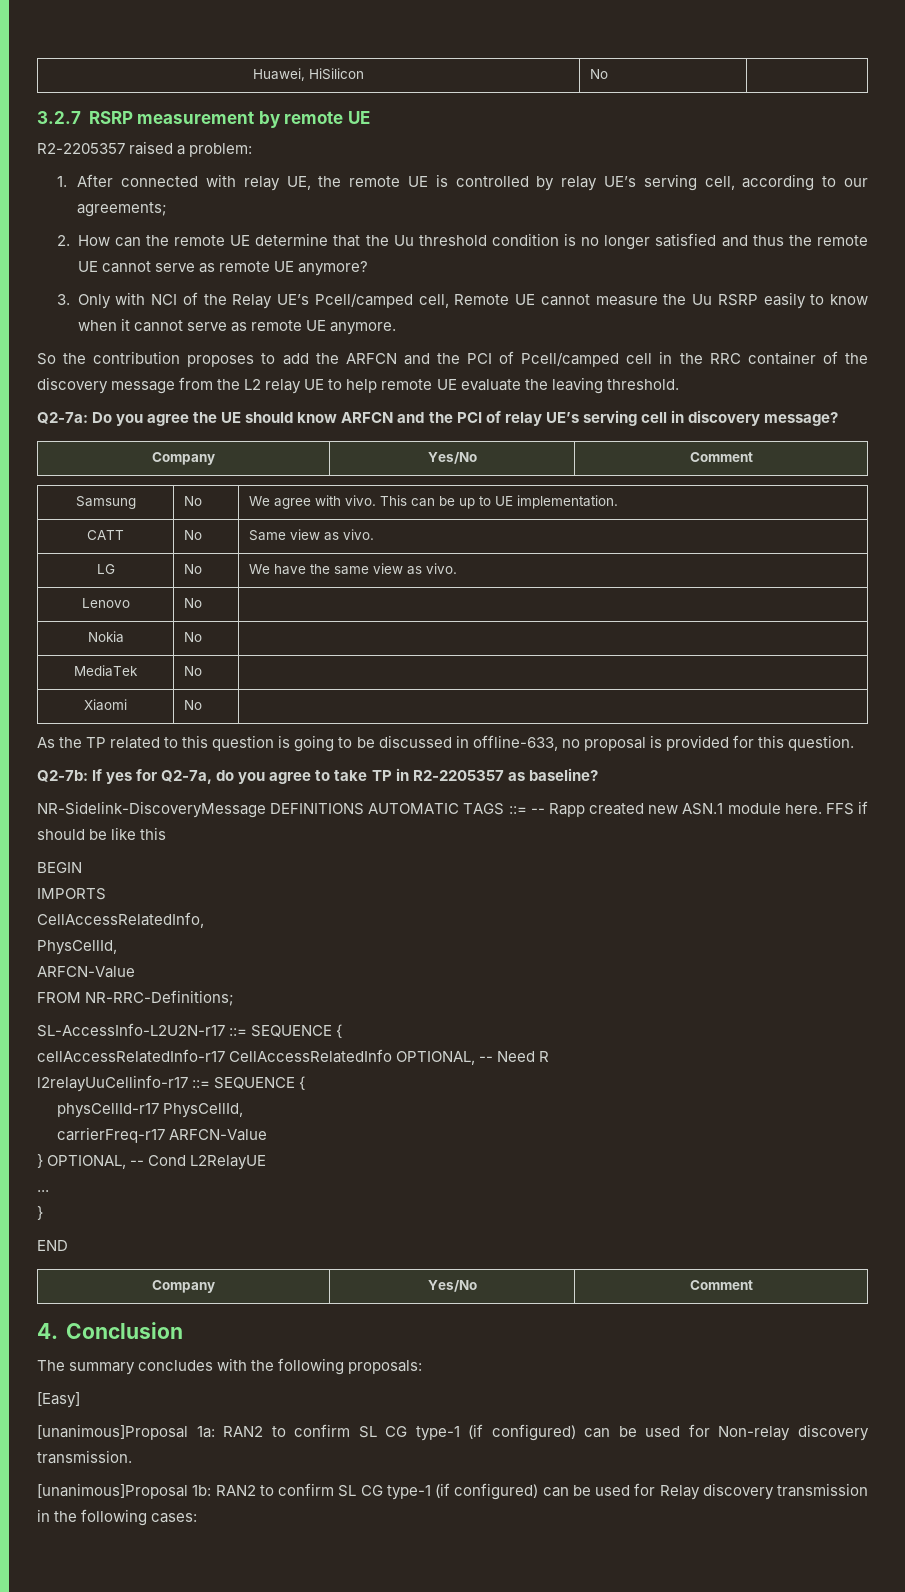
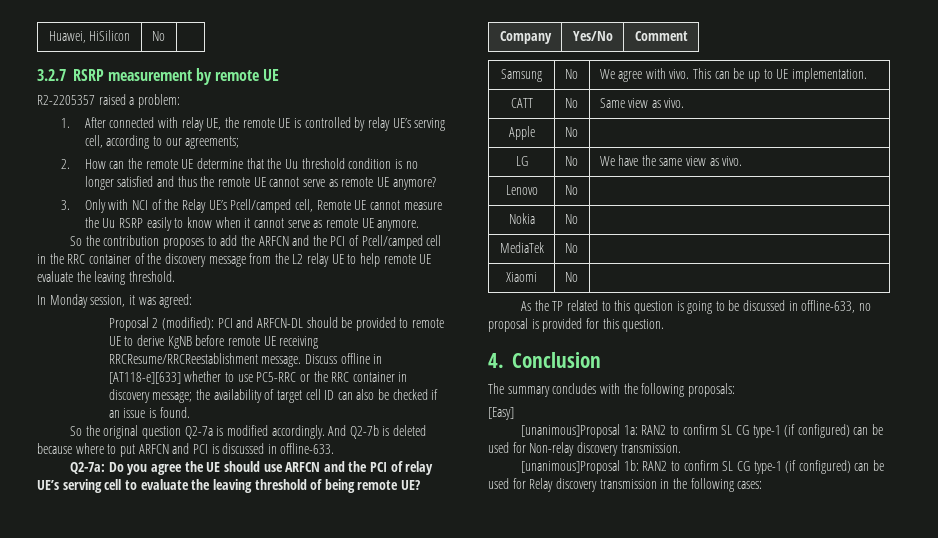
(679, 384) none -> [37,294,193,308] [108,317,445,331] [108,335,319,349] [108,353,383,367] [108,371,408,384] [108,389,439,403] [108,407,190,418] [69,425,427,439] [37,443,335,457] // In Monday session, it was agreed: // Proposal 2 (modified): PCI and ARFCN-DL should be provided to remote UE to derive KgNB before remote UE receiving RRCResume/RRCReestablishment message. Discuss offline in [AT118-e][633] whether to use PC5-RRC or the RRC container in discovery message; the availability of target cell ID can also be checked if an issue is found. // So the original question Q2-7a is modified accordingly. And Q2-7b is deleted because where to put ARFCN and PCI is discussed in offline-633.
[297,412,338,423] know -> [263,464,283,472] use
[670,410,838,426] in discovery message? -> [124,479,421,493] to evaluate the leaving threshold of being remote UE?
(375, 534) none -> [508,126,535,140] [564,127,578,137] // Apple | No |
[37,768,598,784] [37,801,869,818] [37,827,167,840] [37,862,82,873] [37,888,106,900] [37,912,204,928] [37,940,117,955] [37,966,135,978] [37,990,235,1006] [37,1023,343,1038] [37,1049,550,1065] [37,1075,306,1092] [57,1103,244,1118] [57,1127,268,1143] [37,1154,267,1170] [37,1190,49,1192] [37,1206,43,1220] [37,1240,68,1251] [152,1280,215,1293] [427,1280,477,1292] [689,1280,753,1290] // Q2-7b: If yes for Q2-7a, do you agree to take TP in R2-2205357 as baseline? // NR-Sidelink-DiscoveryMessage DEFINITIONS AUTOMATIC TAGS ::= -- Rapp created new ASN.1 module here. FFS if should be like this // BEGIN // IMPORTS // CellAccessRelatedInfo, // PhysCellId, // ARFCN-Value // FROM NR-RRC-Definitions; // SL-AccessInfo-L2U2N-r17 ::= SEQUENCE { // cellAccessRelatedInfo-r17 CellAccessRelatedInfo OPTIONAL, -- Need R // l2relayUuCellinfo-r17 ::= SEQUENCE { // physCellId-r17 PhysCellId, // carrierFreq-r17 ARFCN-Value // } OPTIONAL, -- Cond L2RelayUE // ... // } // END // Company | Yes/No | Comment -> (665, 325) none

